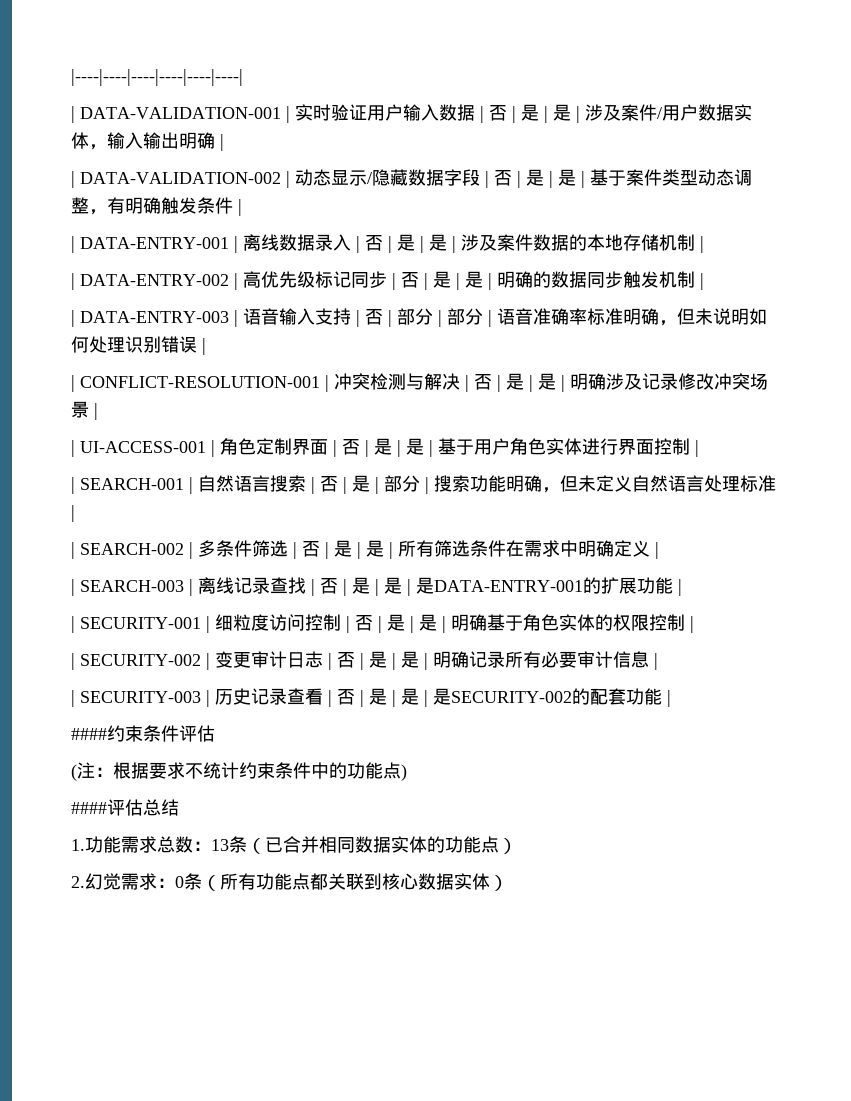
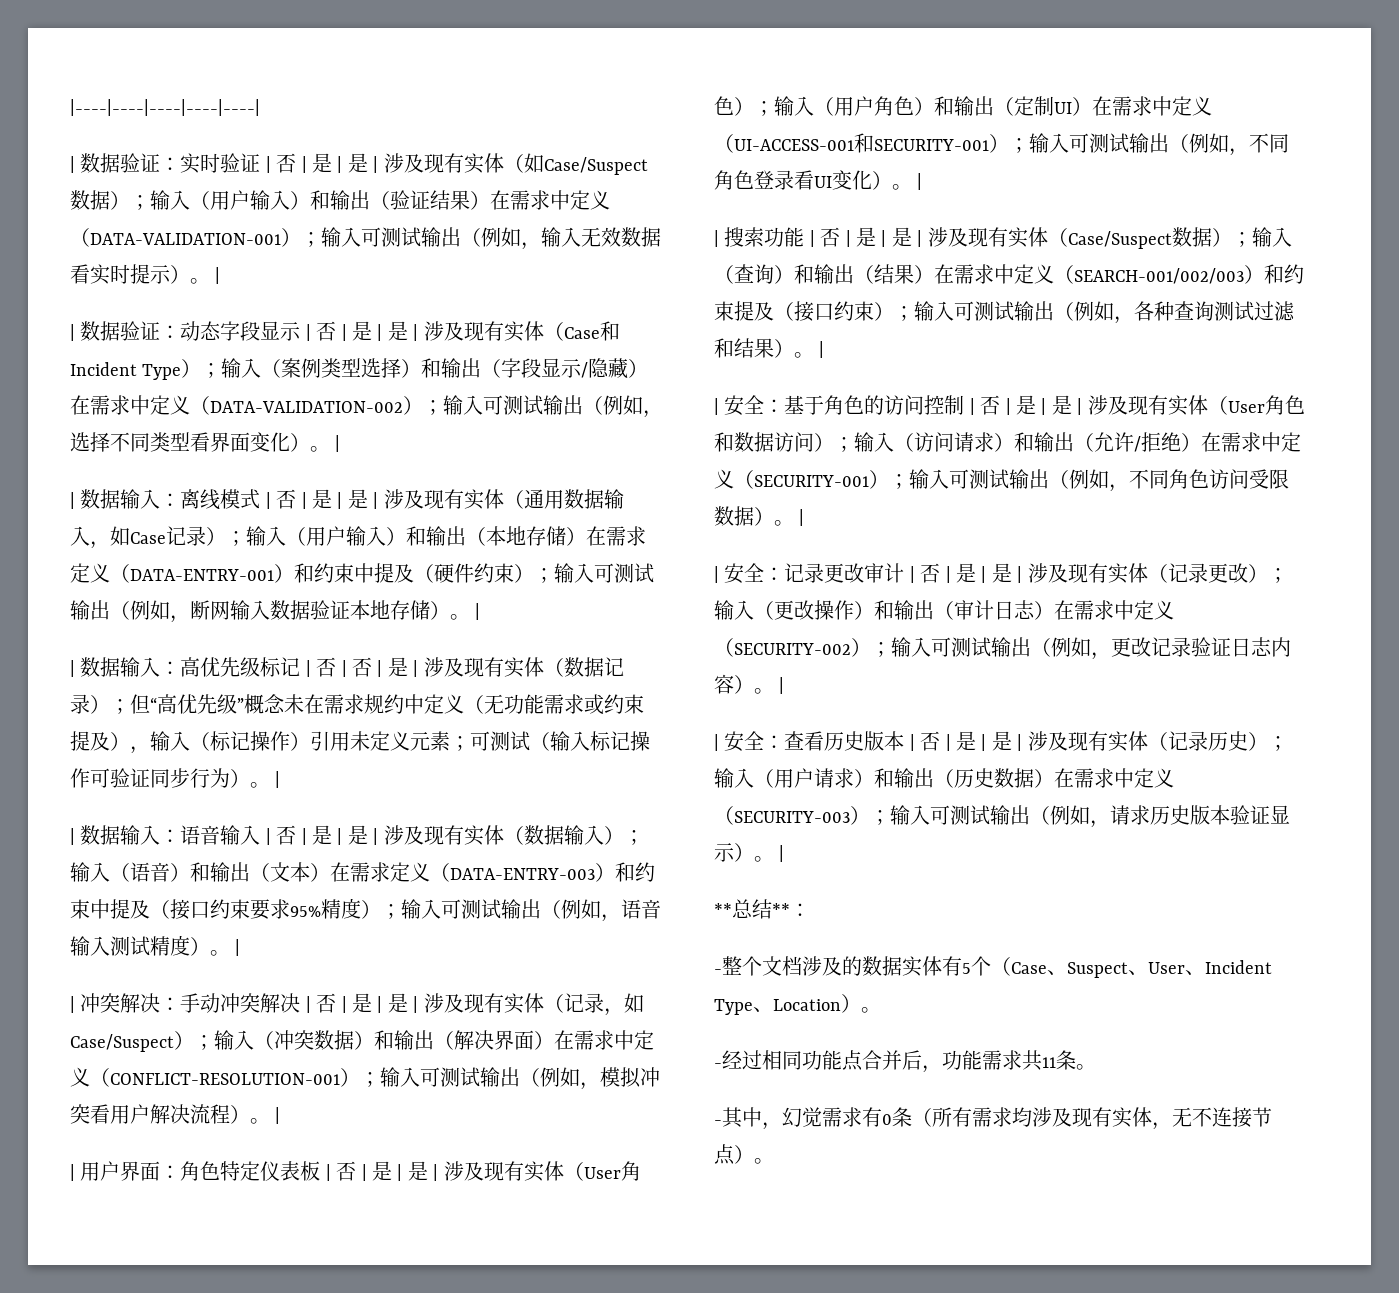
[71,69,243,86] [71,104,752,123] [71,132,224,151] [71,169,752,188] [71,197,242,216] [71,234,333,253] |----|----|----|----|----|----| // | DATA-VALIDATION-001 | 实时验证用户输入数据 | 否 | 是 | 是 | 涉及案件/用户数据实体，输入输出明确 | // | DATA-VALIDATION-002 | 动态显示/隐藏数据字段 | 否 | 是 | 是 | 基于案件类型动态调整，有明确触发条件 | // | DATA-ENTRY-001 | 离线数据录 -> [70,99,260,116] [70,153,648,175] [70,190,610,210] [70,227,661,250] [70,264,221,285] [70,321,620,342] [70,358,649,380] [70,395,663,418] [70,432,341,452] [70,489,624,510] [70,526,646,549] [70,563,654,583] [70,600,481,623] [70,657,624,678] [70,694,644,715] [70,731,650,754] [70,768,281,788] [70,825,241,845] |----|----|----|----|----| // | 数据验证：实时验证 | 否 | 是 | 是 | 涉及现有实体（如Case/Suspect数据）；输入（用户输入）和输出（验证结果）在需求中定义（DATA-VALIDATION-001）；输入可测试输出（例如，输入无效数据看实时提示）。 | // | 数据验证：动态字段显示 | 否 | 是 | 是 | 涉及现有实体（Case和Incident Type）；输入（案例类型选择）和输出（字段显示/隐藏）在需求中定义（DATA-VALIDATION-002）；输入可测试输出（例如，选择不同类型看界面变化）。 | // | 数据输入：离线模式 | 否 | 是 | 是 | 涉及现有实体（通用数据输入，如Case记录）；输入（用户输入）和输出（本地存储）在需求定义（DATA-ENTRY-001）和约束中提及（硬件约束）；输入可测试输出（例如，断网输入数据验证本地存储）。 | // | 数据输入：高优先级标记 | 否 | 否 | 是 | 涉及现有实体（数据记录）；但“高优先级”概念未在需求规约中定义（无功能需求或约束提及），输入（标记操作）引用未定义元素；可测试（输入标记操作可验证同步行为）。 | // | 数据输入：语音输
[497,234,704,253] [71,271,704,290] [71,308,767,327] [71,336,206,355] [71,373,424,392] 案件数据的本地存储机制 | // | DATA-ENTRY-002 | 高优先级标记同步 | 否 | 是 | 是 | 明确的数据同步触发机制 | // | DATA-ENTRY-003 | 语音输入支持 | 否 | 部分 | 部分 | 语音准确率标准明确，但未说明如何处理识别错误 | // | CONFLICT-RESOLUTION-001 | 冲突检测与 -> [423,825,644,846] [70,862,655,882] [70,898,661,922] [70,935,241,956] [70,993,261,1013] 现有实体（数据输入）；输入（语音）和输出（文本）在需求定义（DATA-ENTRY-003）和约束中提及（接口约束要求95%精度）；输入可测试输出（例如，语音输入测试精度）。 | // | 冲突解决：手动冲突
[570,373,768,390] [71,401,98,420] [71,438,699,457] [71,475,776,494] [71,505,75,522] [71,540,659,559] [71,577,682,596] [71,614,269,633] 明确涉及记录修改冲突场景 | // | UI-ACCESS-001 | 角色定制界面 | 否 | 是 | 是 | 基于用户角色实体进行界面控制 | // | SEARCH-001 | 自然语言搜索 | 否 | 是 | 部分 | 搜索功能明确，但未定义自然语言处理标准 | // | SEARCH-002 | 多条件筛选 | 否 | 是 | 是 | 所有筛选条件在需求中明确定义 | // | SEARCH-003 | 离线记录查找 | 否 | 是 | 是 | 是DATA-ENTRY-001的扩展功能 | // | SECURITY-001 | 细粒度 -> [423,993,644,1016] [70,1030,654,1052] [70,1067,660,1090] [70,1104,281,1124] [70,1161,641,1182] [714,96,1212,116] [714,133,1289,156] [714,170,923,190] [714,227,1292,249] [714,264,1304,284] [714,301,1295,324] [714,338,825,358] [714,395,885,416] 涉及现有实体（记录，如Case/Suspect）；输入（冲突数据）和输出（解决界面）在需求中定义（CONFLICT-RESOLUTION-001）；输入可测试输出（例如，模拟冲突看用户解决流程）。 | // | 用户界面：角色特定仪表板 | 否 | 是 | 是 | 涉及现有实体（User角色）；输入（用户角色）和输出（定制UI）在需求中定义（UI-ACCESS-001和SECURITY-001）；输入可测试输出（例如，不同角色登录看UI变化）。 | // | 搜索功能 | 否 | 是 | 是 | 涉及现有实体（Case/Suspect数据）；输入（查询）和输出（结果）在需求中定义（SEARCH-001/002/003）和约束提及（接口约束）；输入可测试输出（例如，各种查询测试过滤和结果）。 | // | 安全：基于角色的
[451,614,694,633] [71,651,658,670] [71,688,671,707] [71,725,215,742] [71,762,407,781] [71,799,179,816] [71,836,517,854] [71,876,85,888] 明确基于角色实体的权限控制 | // | SECURITY-002 | 变更审计日志 | 否 | 是 | 是 | 明确记录所有必要审计信息 | // | SECURITY-003 | 历史记录查看 | 否 | 是 | 是 | 是SECURITY-002的配套功能 | // ####约束条件评估 // (注：根据要求不统计约束条件中的功能点) // ####评估总结 // 1.功能需求总数：13条（已合并相同数据实体的功能点） // 2. -> [1087,395,1305,416] [714,432,1301,452] [714,469,1289,492] [714,506,805,526] [714,563,1288,584] [714,600,1174,620] [714,637,1291,660] [714,674,785,694] [714,731,1288,752] [714,768,1174,788] [714,805,1290,828] [714,843,785,862] [714,899,810,919] [714,956,1272,978] [714,994,881,1015] [714,1050,1096,1073] [714,1107,782,1130] 涉及现有实体（User角色和数据访问）；输入（访问请求）和输出（允许/拒绝）在需求中定义（SECURITY-001）；输入可测试输出（例如，不同角色访问受限数据）。 | // | 安全：记录更改审计 | 否 | 是 | 是 | 涉及现有实体（记录更改）；输入（更改操作）和输出（审计日志）在需求中定义（SECURITY-002）；输入可测试输出（例如，更改记录验证日志内容）。 | // | 安全：查看历史版本 | 否 | 是 | 是 | 涉及现有实体（记录历史）；输入（用户请求）和输出（历史数据）在需求中定义（SECURITY-003）；输入可测试输出（例如，请求历史版本验证显示）。 | // **总结**： // -整个文档涉及的数据实体有5个（Case、Suspect、User、Incident Type、Location）。 // -经过相同功能点合并后，功能需求共11条。 // -其中，
[157,878,175,888] ： -> [862,1107,882,1127] 有
[256,873,508,891] 功能点都关联到核心数据实体） -> [972,1107,1272,1130] [714,1144,774,1165] 需求均涉及现有实体，无不连接节点）。

